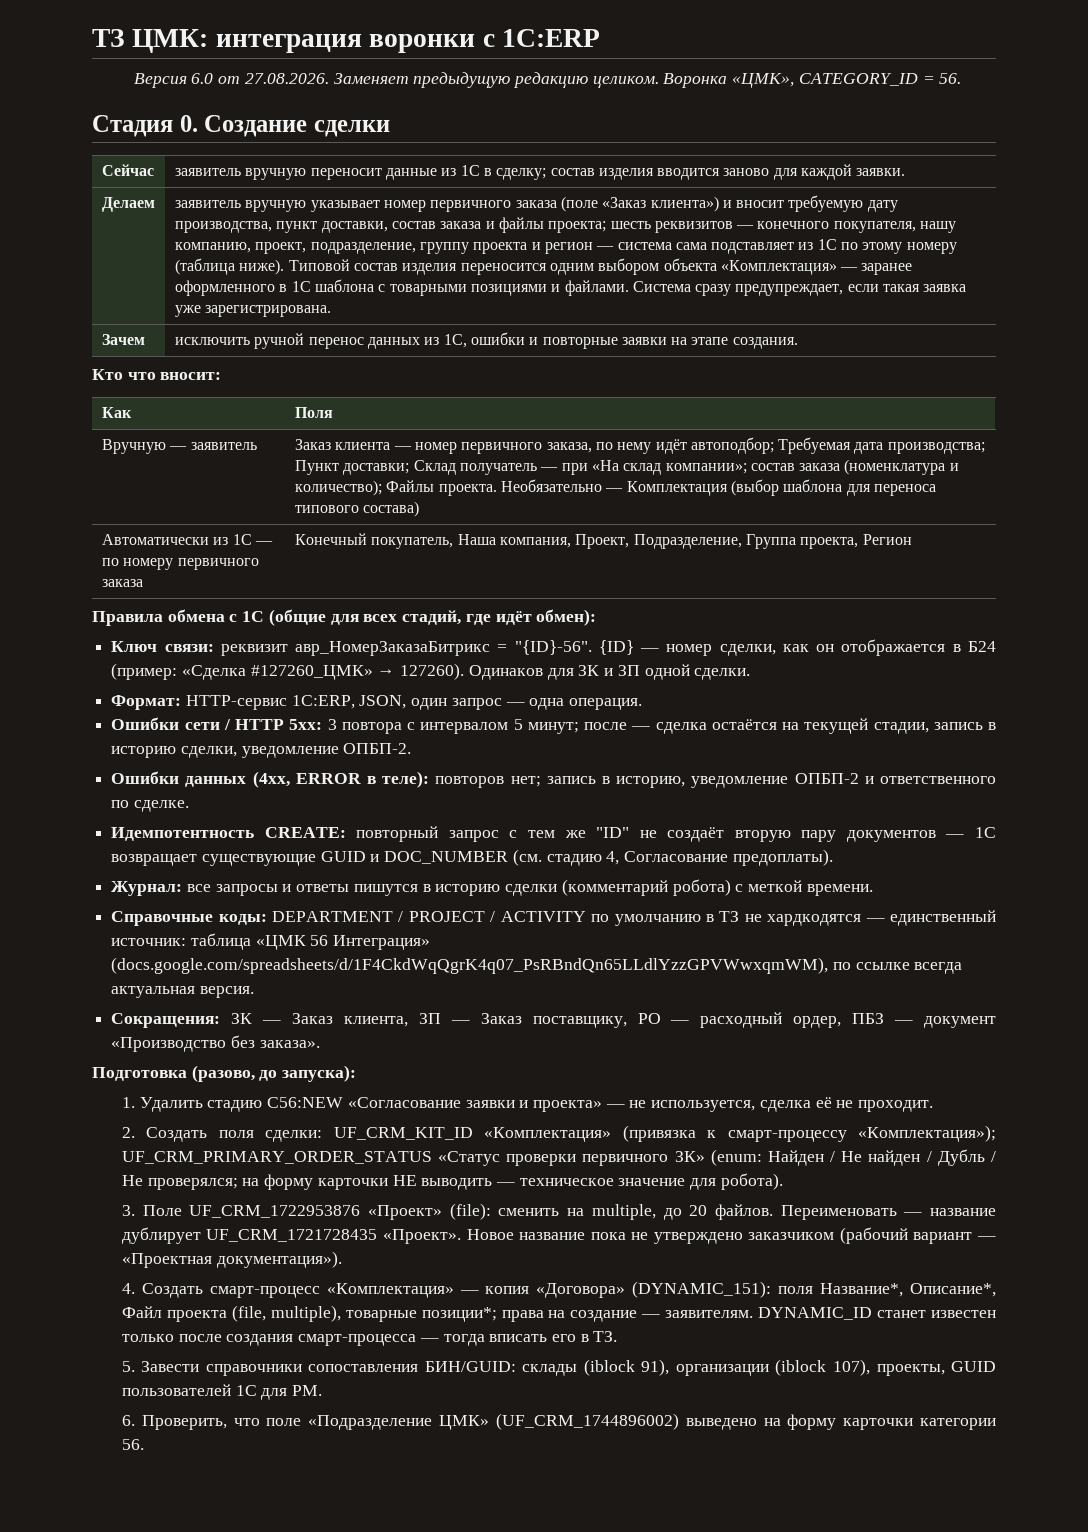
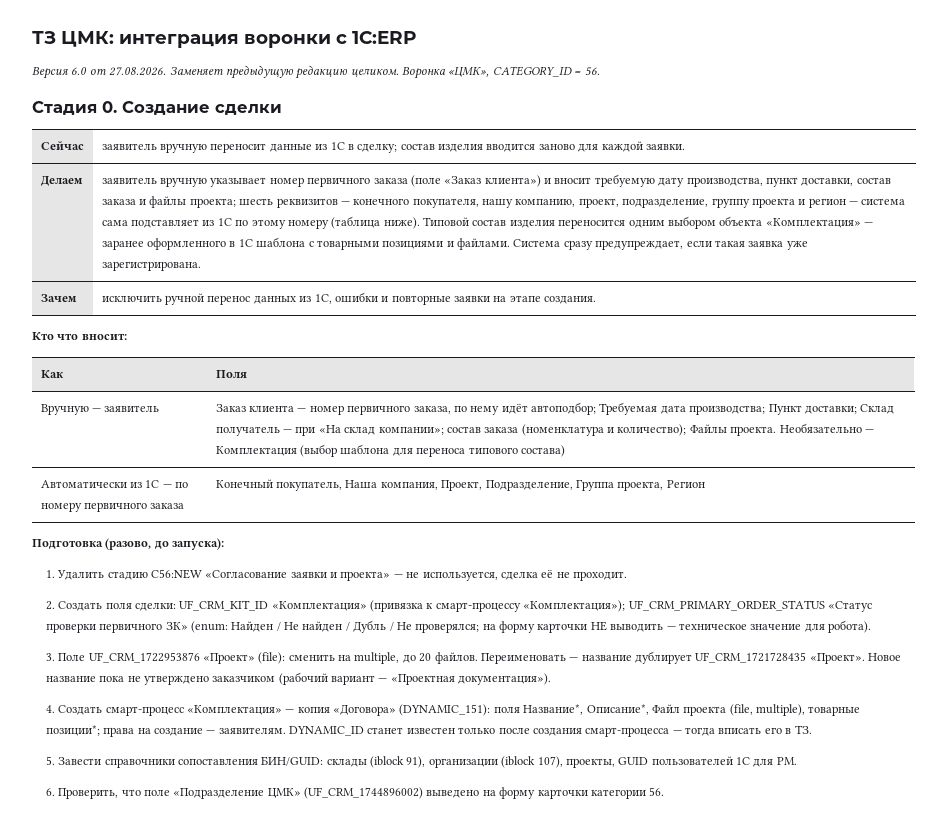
[92,609,597,626] [111,639,996,656] [111,663,751,680] [111,695,643,710] [111,717,996,734] [111,743,412,758] [111,771,996,788] [111,800,189,812] [111,826,997,842] [111,849,833,866] [111,879,873,896] [111,910,997,926] [111,933,431,950] [111,957,963,974] [111,986,254,998] [111,1012,996,1028] [111,1035,320,1052] // Правила обмена с 1С (общие для всех стадий, где идёт обмен): // Ключ связи: реквизит авр_НомерЗаказаБитрикс = "{ID}-56". {ID} — номер сделки, как он отображается в Б24 (пример: «Сделка #127260_ЦМК» → 127260). Одинаков для ЗК и ЗП одной сделки. // Формат: HTTP-сервис 1С:ERP, JSON, один запрос — одна операция. // Ошибки сети / HTTP 5xx: 3 повтора с интервалом 5 минут; после — сделка остаётся на текущей стадии, запись в историю сделки, уведомление ОПБП-2. // Ошибки данных (4xx, ERROR в теле): повторов нет; запись в историю, уведомление ОПБП-2 и ответственного по сделке. // Идемпотентность CREATE: повторный запрос с тем же "ID" не создаёт вторую пару документов — 1С возвращает существующие GUID и DOC_NUMBER (см. стадию 4, Согласование предоплаты). // Журнал: все запросы и ответы пишутся в историю сделки (комментарий робота) с меткой времени. // Справочные коды: DEPARTMENT / PROJECT / ACTIVITY по умолчанию в ТЗ не хардкодятся — единственный источник: таблица «ЦМК 56 Интеграция» (docs.google.com/spreadsheets/d/1F4CkdWqQgrK4q07_PsRBndQn65LLdlYzzGPVWwxqmWM), по ссылке всегда актуальная версия. // Сокращения: ЗК — Заказ клиента, ЗП — Заказ поставщику, РО — расходный ордер, ПБЗ — документ «Производство без заказа». -> (705, 484) none

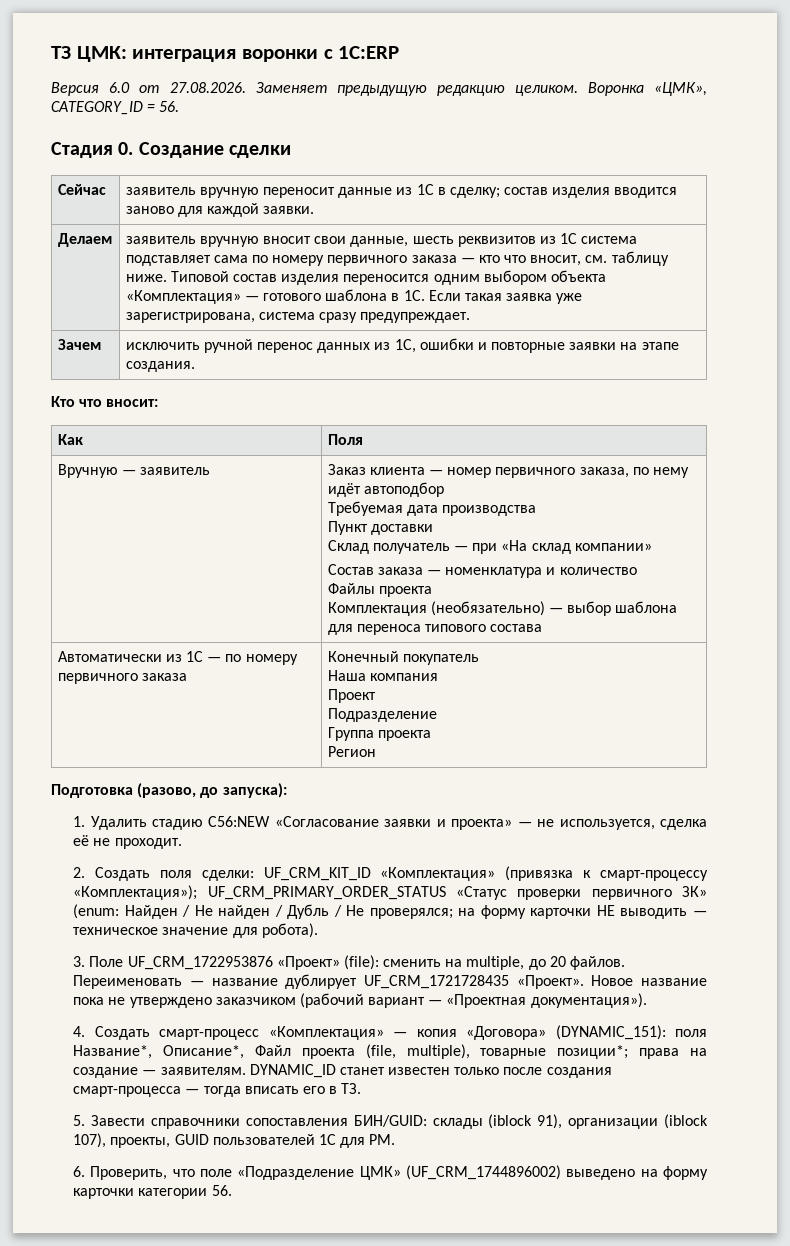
[210,174,891,187] [101,196,906,208] [101,216,420,229] указывает номер первичного заказа (поле «Заказ клиента») и вносит требуемую дату производства, пункт доставки, состав заказа и файлы проекта; шесть реквизитов — конечного покупателя, нашу компанию, проект, подразделение, группу проекта и регион — система сама подставляет из 1С по этому номеру (таблица ниже). -> [263,233,638,247] [125,251,669,266] [125,274,167,282] вносит свои данные, шесть реквизитов из 1С система подставляет сама по номеру первичного заказа — кто что вносит, см. таблицу ниже.
[101,237,808,250] [101,261,201,271] заранее оформленного в 1С шаблона с товарными позициями и файлами. Система сразу предупреждает, если такая заявка уже зарегистрирована. -> [263,289,583,304] [125,312,471,323] готового шаблона в 1С. Если такая заявка уже зарегистрирована, система сразу предупреждает.
[531,402,597,415] автоподбор; -> [363,482,444,497] автоподбор //
[689,404,857,415] производства; Пункт доставки; -> [442,505,537,516] [327,521,433,535] производства // Пункт доставки //
[378,423,874,436] [215,444,338,457] компании»; состав заказа (номенклатура и количество); Файлы проекта. Необязательно — Комплектация (выбор -> [574,543,652,551] [327,564,637,578] [327,583,432,597] [327,601,612,616] компании» // Состав заказа — номенклатура и количество // Файлы проекта // Комплектация (необязательно) — выбор
[520,445,565,457] состава) -> [490,624,543,632] состава
[276,480,664,491] покупатель, Наша компания, Проект, Подразделение, Группа проекта, -> [402,654,479,665] [327,670,438,681] [327,689,376,703] [327,708,437,722] [327,727,431,741] покупатель // Наша компания // Проект // Подразделение // Группа проекта //

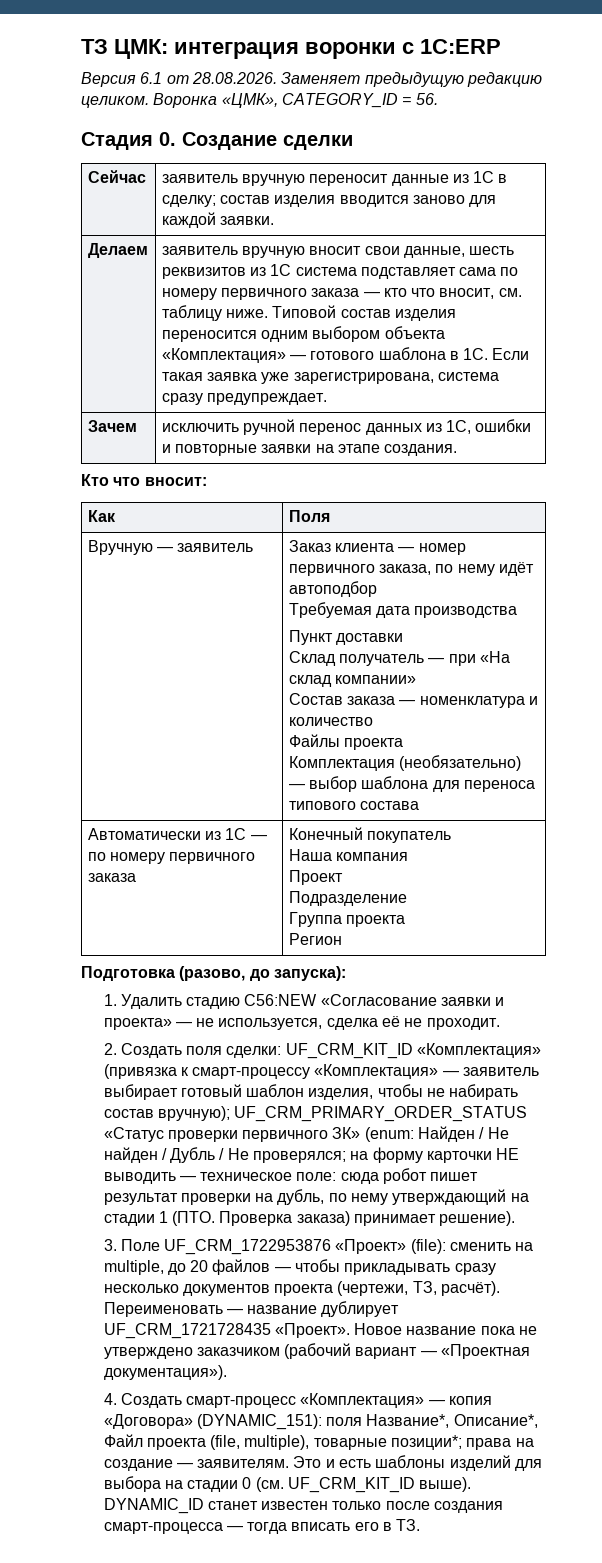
[108,82,246,93] 6.0 от 27.08.2026. -> [140,72,277,84] 6.1 от 28.08.2026.
[73,885,198,900] «Комплектация»); -> [314,1064,540,1079] [103,1084,519,1100] [103,1106,230,1121] «Комплектация» — заявитель выбирает готовый шаблон изделия, чтобы не набирать состав вручную);
[162,923,318,938] значение для робота). -> [296,1168,479,1184] [103,1189,529,1205] [103,1211,516,1226] поле: сюда робот пишет результат проверки на дубль, по нему утверждающий на стадии 1 (ПТО. Проверка заказа) принимает решение).
[569,956,625,970] файлов. -> [212,1259,496,1275] [103,1281,501,1296] файлов — чтобы прикладывать сразу несколько документов проекта (чертежи, ТЗ, расчёт).
(246, 1071) none -> [293,1455,543,1471] [103,1476,472,1493] Это и есть шаблоны изделий для выбора на стадии 0 (см. UF_CRM_KIT_ID выше).
[73,1114,708,1129] [73,1133,396,1148] [73,1165,708,1180] [73,1185,232,1199] // 5. Завести справочники сопоставления БИН/GUID: склады (iblock 91), организации (iblock 107), проекты, GUID пользователей 1С для PM. // 6. Проверить, что поле «Подразделение ЦМК» (UF_CRM_1744896002) выведено на форму карточки категории 56. -> (421, 1525) none

